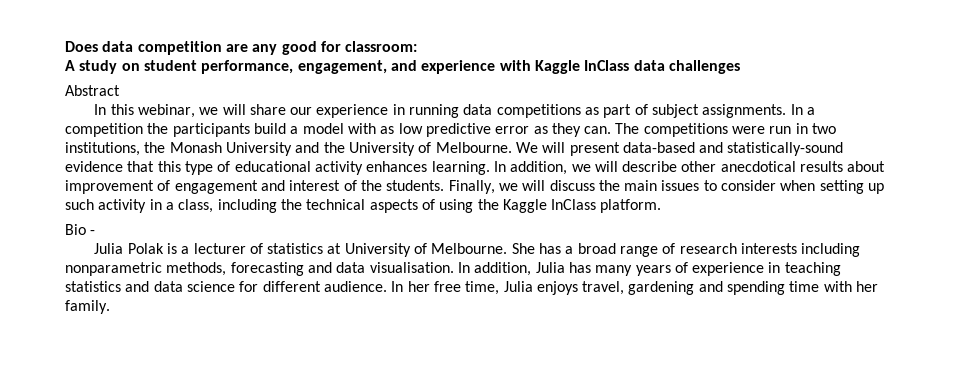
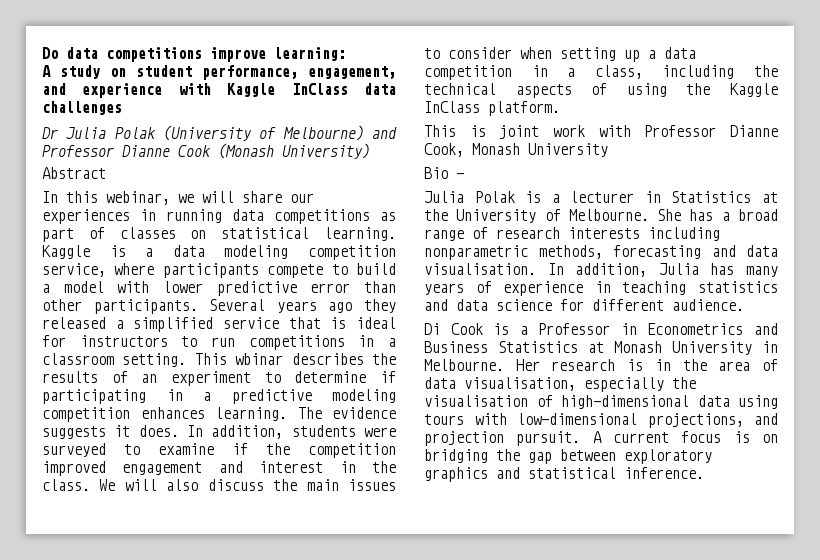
[65,41,418,55] Does data competition are any good for classroom: -> [42,47,346,62] Do data competitions improve learning:
(740, 67) none -> [42,125,397,141] [42,143,370,159] // Dr Julia Polak (University of Melbourne) and Professor Dianne Cook (Monash University)
[316,104,389,118] experience -> [42,209,130,224] experiences
[652,104,815,118] [65,123,837,137] [65,142,844,156] [65,161,886,175] [65,180,546,194] subject assignments. In a competition the participants build a model with as low predictive error as they can. The competitions were run in two institutions, the Monash University and the University of Melbourne. We will present data-based and statistically-sound evidence that this type of educational activity enhances learning. In addition, we will describe other anecdotical results about improvement of engagement and interest of the students. Finally, we will -> [119,227,397,241] [42,245,396,260] [42,263,396,278] [42,281,396,296] [42,299,396,314] [42,317,396,332] [42,335,396,350] [42,353,396,367] [42,371,396,386] [42,389,396,404] [42,407,396,422] [42,425,396,439] [42,443,396,458] [42,461,396,476] [42,479,199,491] classes on statistical learning. Kaggle is a data modeling competition service, where participants compete to build a model with lower predictive error than other participants. Several years ago they released a simplified service that is ideal for instructors to run competitions in a classroom setting. This wbinar describes the results of an experiment to determine if participating in a predictive modeling competition enhances learning. The evidence suggests it does. In addition, students were surveyed to examine if the competition improved engagement and interest in the class. We will also
[65,199,147,213] such activity -> [648,47,696,59] [424,65,512,80] a data competition
(662, 206) none -> [424,125,778,139] [424,143,608,157] // This is joint work with Professor Dianne Cook, Monash University
[249,243,342,254] of statistics at -> [644,191,778,203] [424,209,448,221] in Statistics at the
[391,281,879,295] [65,300,110,314] In her free time, Julia enjoys travel, gardening and spending time with her family. -> [424,323,778,335] [424,341,778,355] [424,359,778,371] [424,377,696,392] [424,395,778,409] [424,413,778,428] [424,431,778,446] [424,449,712,464] [424,467,704,482] // Di Cook is a Professor in Econometrics and Business Statistics at Monash University in Melbourne. Her research is in the area of data visualisation, especially the visualisation of high-dimensional data using tours with low-dimensional projections, and projection pursuit. A current focus is on bridging the gap between exploratory graphics and statistical inference.

